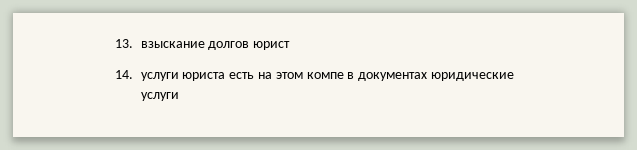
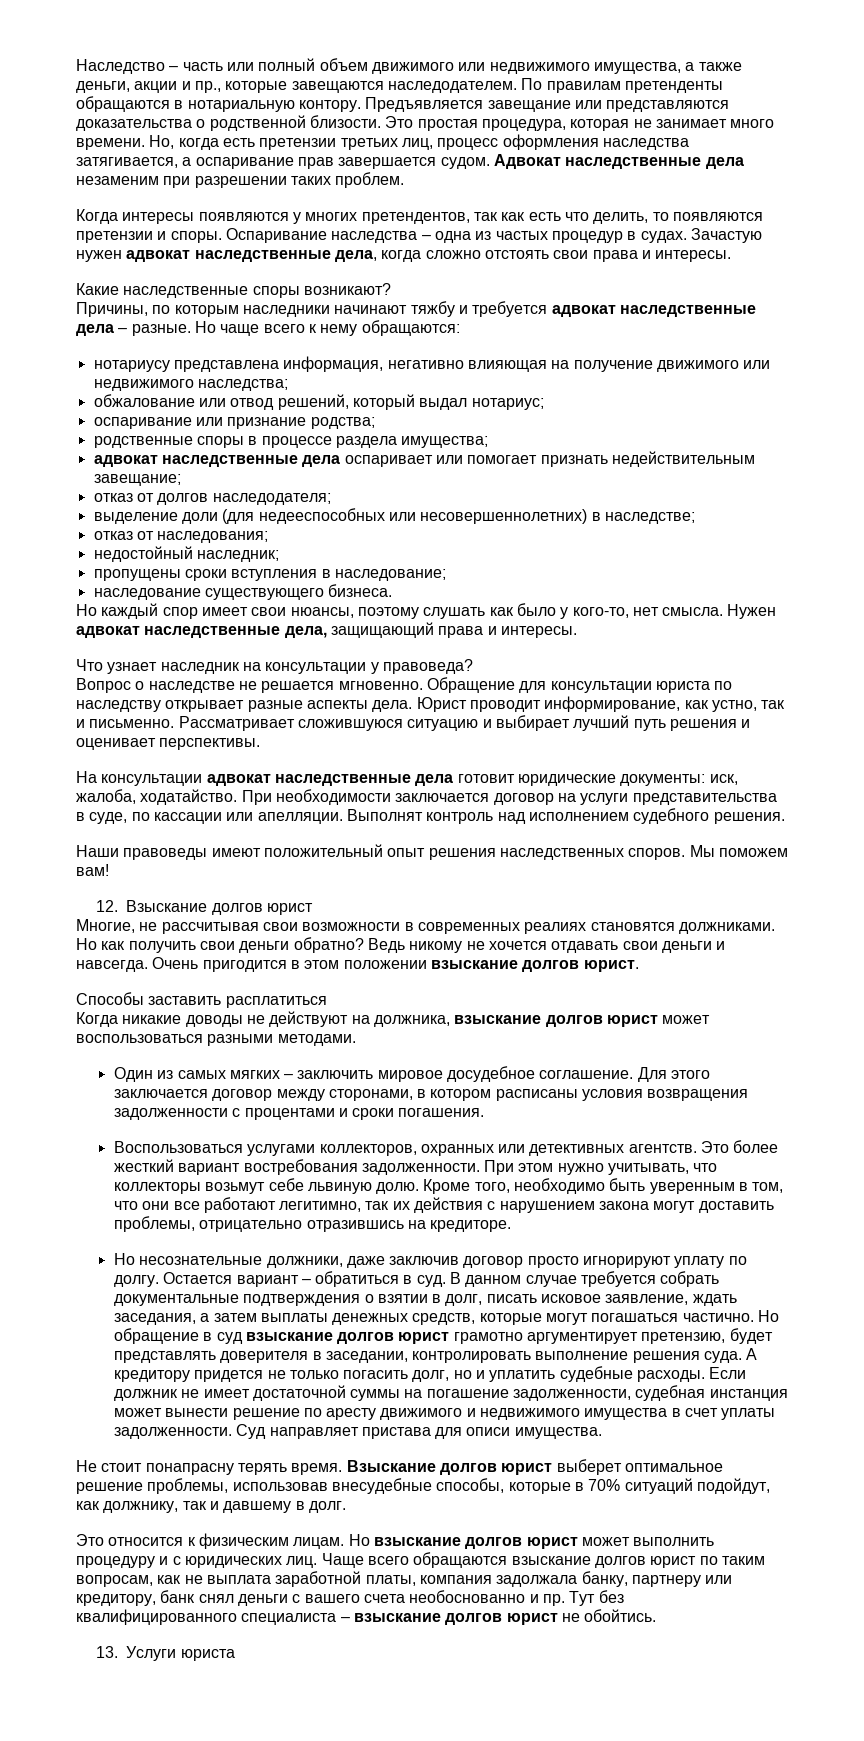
[115,39,291,50] [115,70,514,81] [140,92,179,101] 13. взыскание долгов юрист // 14. услуги юриста есть на этом компе в документах юридические услуги -> [76,58,742,74] [76,78,723,93] [76,96,730,112] [76,115,775,131] [76,134,689,150] [76,154,744,169] [76,172,405,188] [76,209,763,224] [76,228,762,243] [76,250,732,262] [76,283,391,298] [76,301,756,317] [76,320,460,336] [93,356,771,372] [93,379,288,391] [93,394,544,410] [93,417,375,429] [93,436,489,448] [93,451,755,467] [93,474,181,486] [93,493,331,505] [93,508,695,524] [93,531,269,543] [93,546,279,562] [93,569,446,581] [93,584,393,600] [76,603,777,619] [76,622,577,638] [76,659,473,674] [76,677,733,693] [76,696,786,712] [76,715,751,731] [76,738,261,750] [76,771,738,786] [76,789,777,805] [76,808,785,824] [76,844,788,860] [76,864,109,876] [96,900,313,915] [76,919,775,934] [76,937,726,953] [76,957,639,972] [76,992,327,1008] [76,1011,711,1027] [76,1034,356,1046] [113,1066,711,1082] [113,1089,749,1101] [113,1108,485,1120] [113,1140,779,1156] [113,1159,718,1175] [113,1178,784,1194] [113,1197,774,1213] [113,1216,512,1232] [113,1253,747,1268] [113,1271,720,1287] [113,1294,737,1306] [113,1310,780,1325] [113,1328,773,1344] [113,1348,758,1363] [113,1366,747,1382] [113,1385,788,1401] [113,1408,776,1420] [113,1424,602,1439] [76,1459,723,1475] [76,1478,770,1494] [76,1501,346,1513] [76,1533,715,1549] [76,1552,765,1568] [76,1571,733,1587] [76,1590,624,1606] [76,1609,657,1625] [96,1646,235,1661] Наследство – часть или полный объем движимого или недвижимого имущества, а также деньги, акции и пр., которые завещаются наследодателем. По правилам претенденты обращаются в нотариальную контору. Предъявляется завещание или представляются доказательства о родственной близости. Это простая процедура, которая не занимает много времени. Но, когда есть претензии третьих лиц, процесс оформления наследства затягивается, а оспаривание прав завершается судом. Адвокат наследственные дела незаменим при разрешении таких проблем. // Когда интересы появляются у многих претендентов, так как есть что делить, то появляются претензии и споры. Оспаривание наследства – одна из частых процедур в судах. Зачастую нужен адвокат наследственные дела, когда сложно отстоять свои права и интересы. // Какие наследственные споры возникают? // Причины, по которым наследники начинают тяжбу и требуется адвокат наследственные дела – разные. Но чаще всего к нему обращаются: // нотариусу представлена информация, негативно влияющая на получение движимого или недвижимого наследства; // обжалование или отвод решений, который выдал нотариус; // оспаривание или признание родства; // родственные споры в процессе раздела имущества; // адвокат наследственные дела оспаривает или помогает признать недействительным завещание; // отказ от долгов наследодателя; // выделение доли (для недееспособных или несовершеннолетних) в наследстве; // отказ от наследования; // недостойный наследник; // пропущены сроки вступления в наследование; // наследование существующего бизнеса. // Но каждый спор имеет свои нюансы, поэтому слушать как было у кого-то, нет смысла. Нужен адвокат наследственные дела, защищающий права и интересы. // Что узнает наследник на консультации у правоведа? // Вопрос о наследстве не решается мгновенно. Обращение для консультации юриста по наследству открывает разные аспекты дела. Юрист проводит информирование, как устно, так и письменно. Рассматривает сложившуюся ситуацию и выбирает лучший путь решения и оценивает перспективы. // На консультации адвокат наследственные дела готовит юридические документы: иск, жалоба, ходатайство. При необходимости заключается договор на услуги представительства в суде, по кассации или апелляции. Выполнят контроль над исполнением судебного решения. // Наши правоведы имеют положительный опыт решения наследственных споров. Мы поможем вам! // 12. Взыскание долгов юрист // Многие, не рассчитывая свои возможности в современных реалиях становятся должниками. Но как получить свои деньги обратно? Ведь никому не хочется отдавать свои деньги и навсегда. Очень пригодится в этом положении взыскание долгов юрист. // Способы заставить расплатиться // Когда никакие доводы не действуют на должника, взыскание долгов юрист может воспользоваться разными методами. // Один из самых мягких – заключить мировое досудебное соглашение. Для этого заключается договор между сторонами, в котором расписаны условия возвращения задолженности с процентами и сроки погашения. // Воспользоваться услугами коллекторов, охранных или детективных агентств. Это более жесткий вариант востребования задолженности. При этом нужно учитывать, что коллекторы возьмут себе львиную долю. Кроме того, необходимо быть уверенным в том, что они все работают легитимно, так их действия с нарушением закона могут доставить проблемы, отрицательно отразившись на кредиторе. // Но несознательные должники, даже заключив договор просто игнорируют уплату по долгу. Остается вариант – обратиться в суд. В данном случае требуется собрать документальные подтверждения о взятии в долг, писать исковое заявление, ждать заседания, а затем выплаты денежных средств, которые могут погашаться частично. Но обращение в суд взыскание долгов юрист грамотно аргументирует претензию, будет представлять доверителя в заседании, контролировать выполнение решения суда. А кредитору придется не только погасить долг, но и уплатить судебные расходы. Если должник не имеет достаточной суммы на погашение задолженности, судебная инстанция может вынести решение по аресту движимого и недвижимого имущества в счет уплаты задолженности. Суд направляет пристава для описи имущества. // Не стоит понапрасну терять время. Взыскание долгов юрист выберет оптимальное решение проблемы, использовав внесудебные способы, которые в 70% ситуаций подойдут, как должнику, так и давшему в долг. // Это относится к физическим лицам. Но взыскание долгов юрист может выполнить процедуру и с юридических лиц. Чаще всего обращаются взыскание долгов юрист по таким вопросам, как не выплата заработной платы, компания задолжала банку, партнеру или кредитору, банк снял деньги с вашего счета необоснованно и пр. Тут без квалифицированного специалиста – взыскание долгов юрист не обойтись. // 13. Услуги юриста

